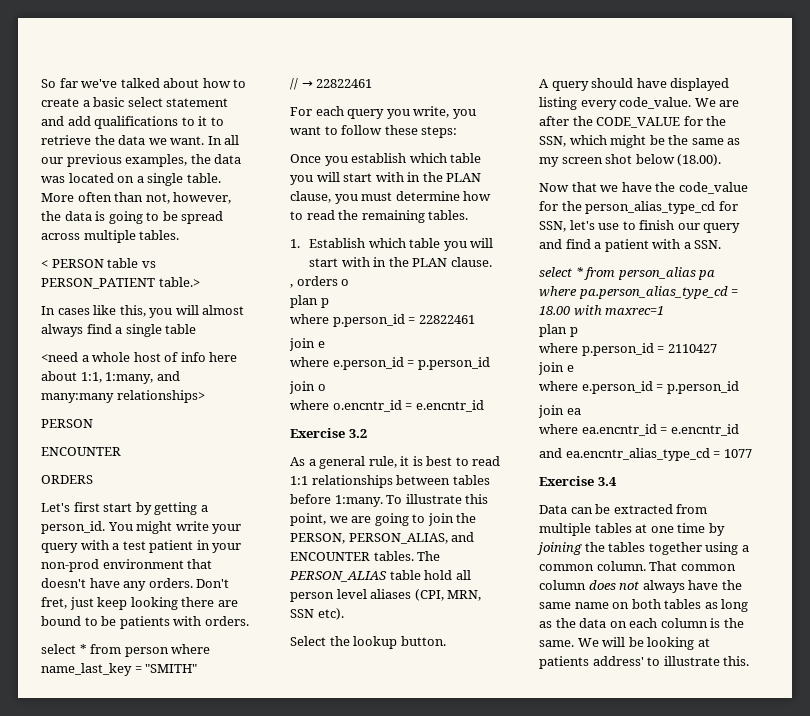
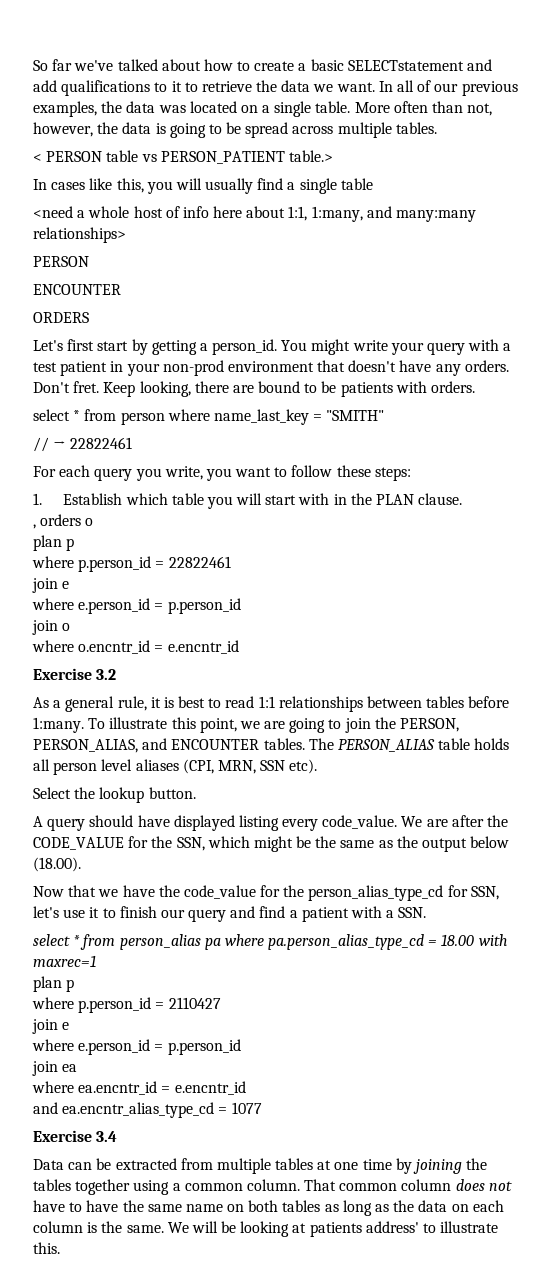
[127,97,229,107] select statement -> [347,60,464,71] SELECTstatement
(240, 140) none -> [417,80,432,92] of
[202,305,245,315] [41,324,83,337] almost always -> [205,178,254,194] usually
[41,597,178,610] fret, just keep looking -> [73,381,191,397] fret. Keep looking,
[290,153,482,166] [290,172,482,185] [290,191,492,204] [290,210,469,223] // Once you establish which table you will start with in the PLAN clause, you must determine how to read the remaining tables. -> (411, 474) none
[424,570,453,580] hold -> [474,738,510,750] holds
[539,154,633,167] my screen shot -> [396,836,468,852] the output
(620, 226) none -> [89,907,100,918] it
[642,580,685,593] always -> [33,1200,83,1212] have to

